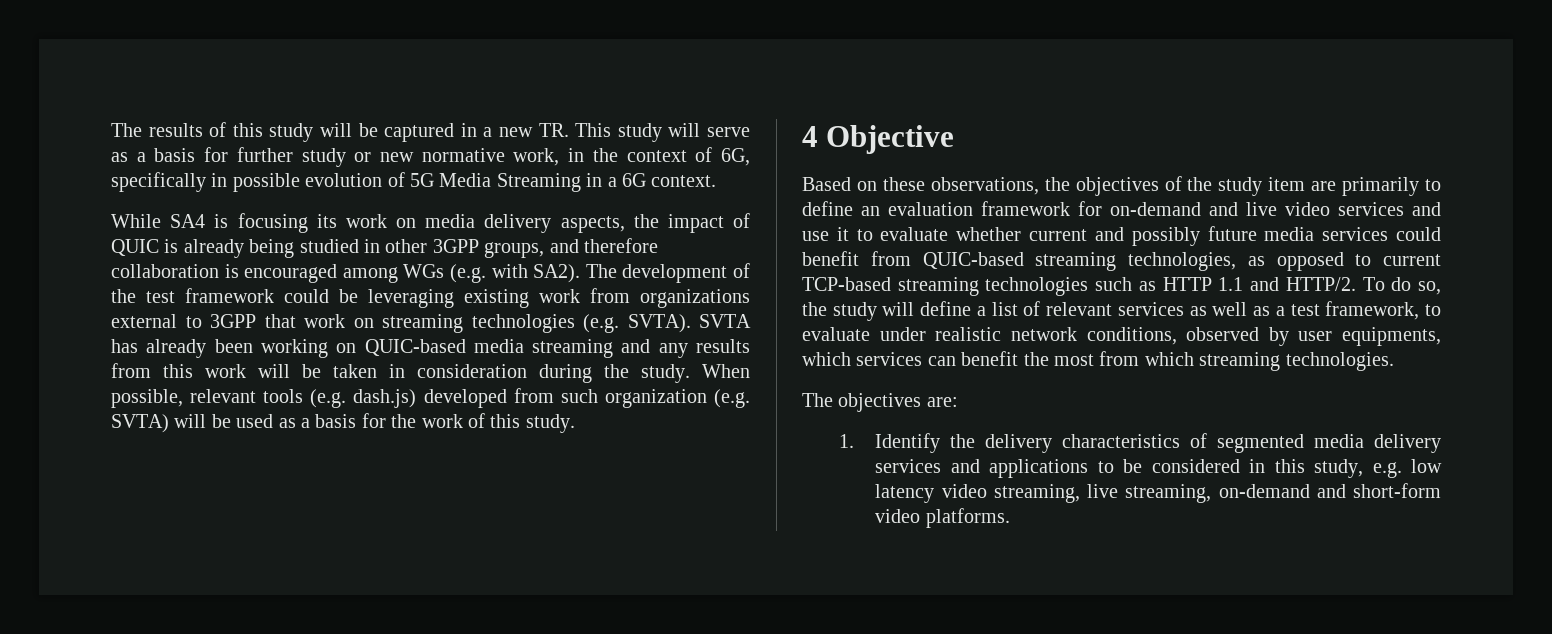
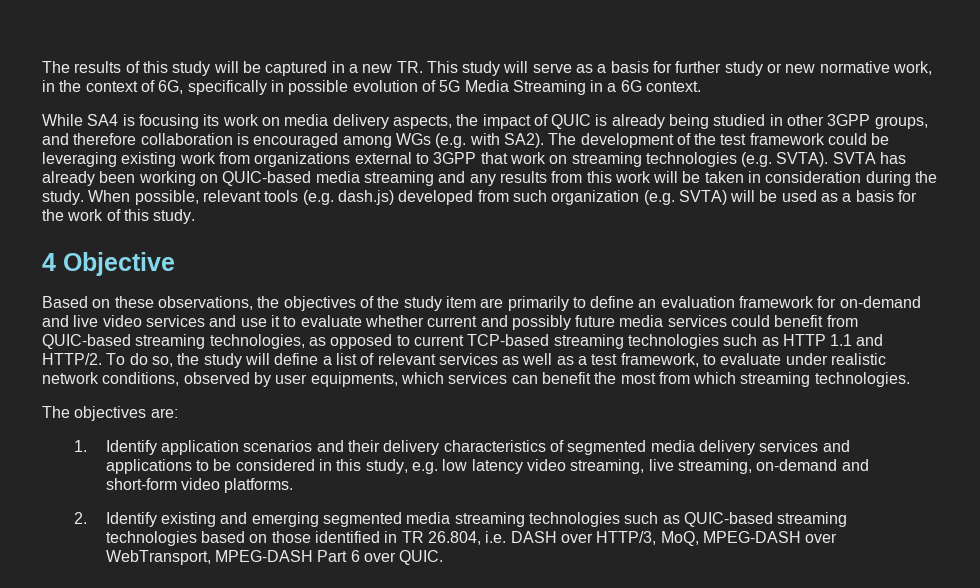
[950,434,976,448] the -> [161,440,381,455] application scenarios and their
(1010, 518) none -> [73,512,848,527] [105,531,838,546] [105,550,444,565] // 2. Identify existing and emerging segmented media streaming technologies such as QUIC-based streaming technologies based on those identified in TR 26.804, i.e. DASH over HTTP/3, MoQ, MPEG-DASH over WebTransport, MPEG-DASH Part 6 over QUIC.

